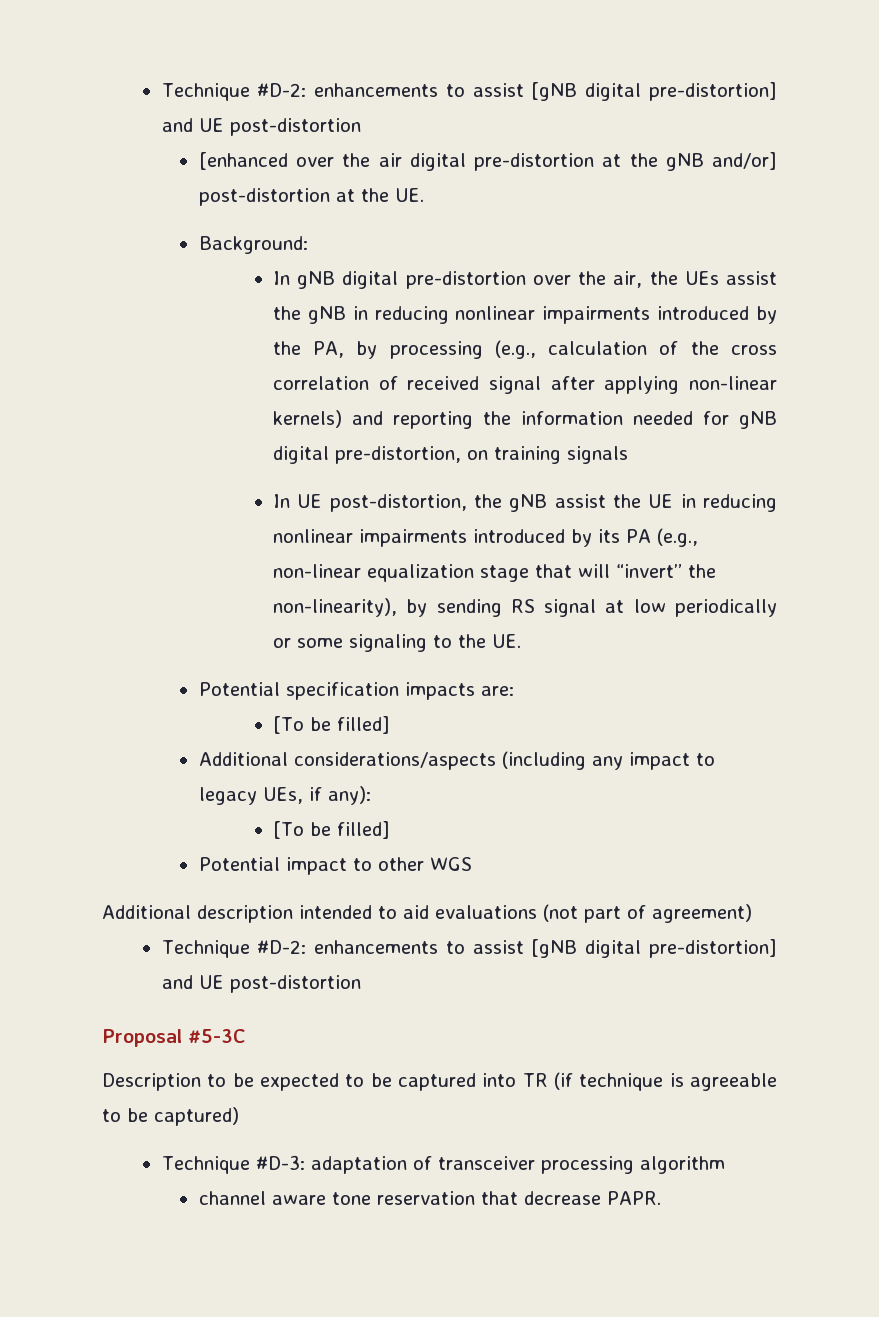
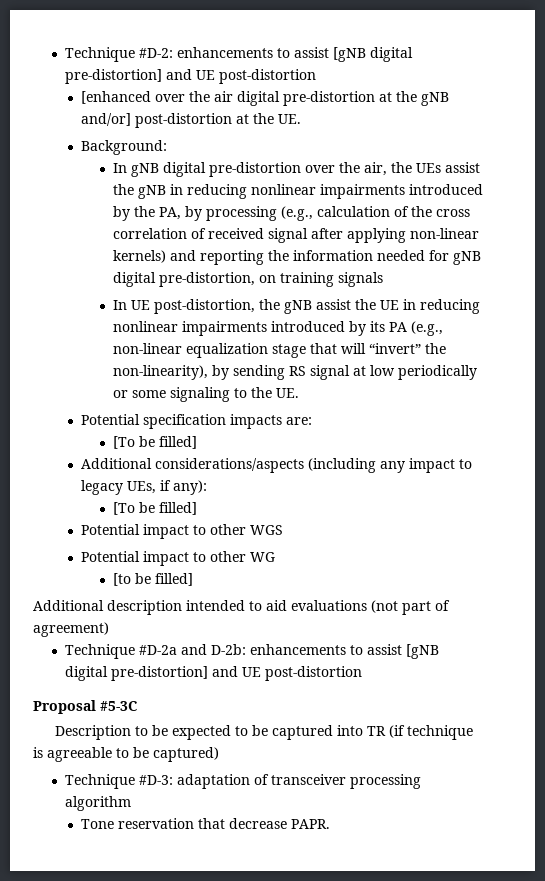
(472, 864) none -> [80,551,275,566] [113,573,194,586] // Potential impact to other WG // [to be filled]
[257,940,307,954] #D-2: -> [138,644,246,655] #D-2a and D-2b:
[198,1191,371,1205] channel aware tone -> [80,819,114,829] Tone

